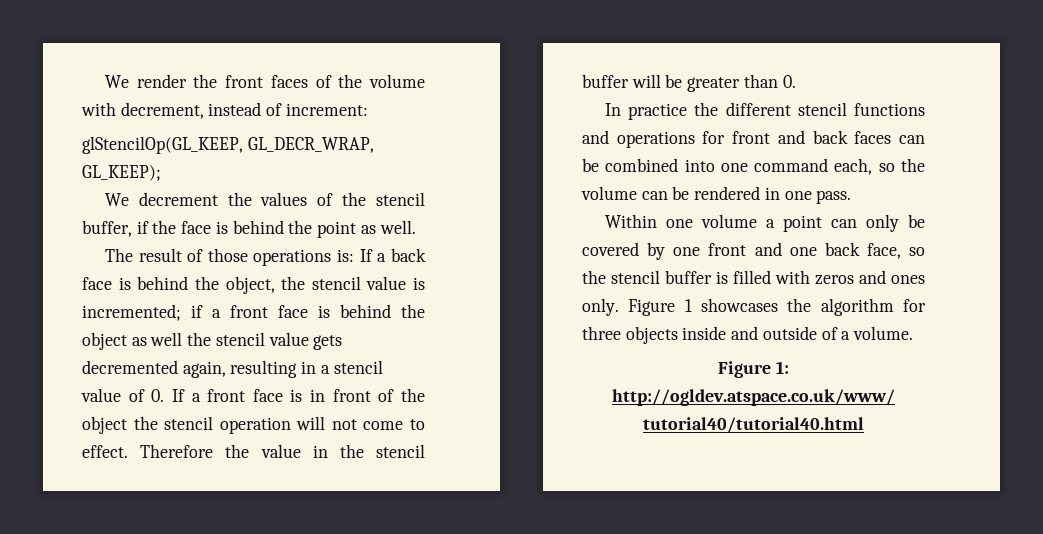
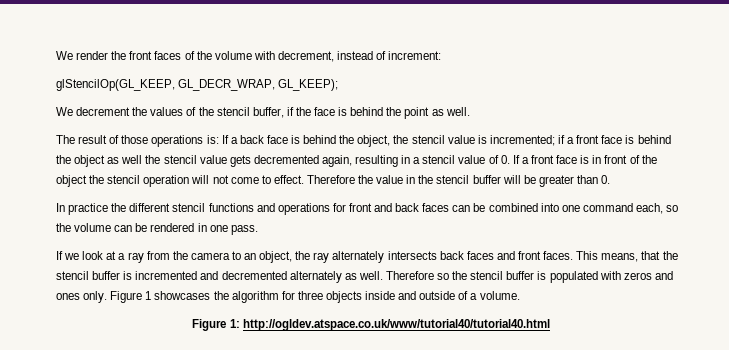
[604,214,925,232] [582,242,901,260] Within one volume a point can only be covered by one front and one back face, -> [56,251,678,263] [56,271,434,283] If we look at a ray from the camera to an object, the ray alternately intersects back faces and front faces. This means, that the stencil buffer is incremented and decremented alternately as well. Therefore
[733,270,771,284] filled -> [549,271,598,283] populated

